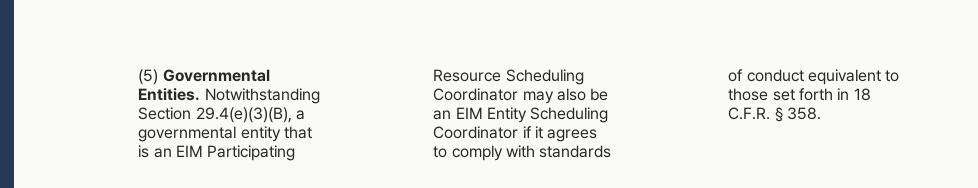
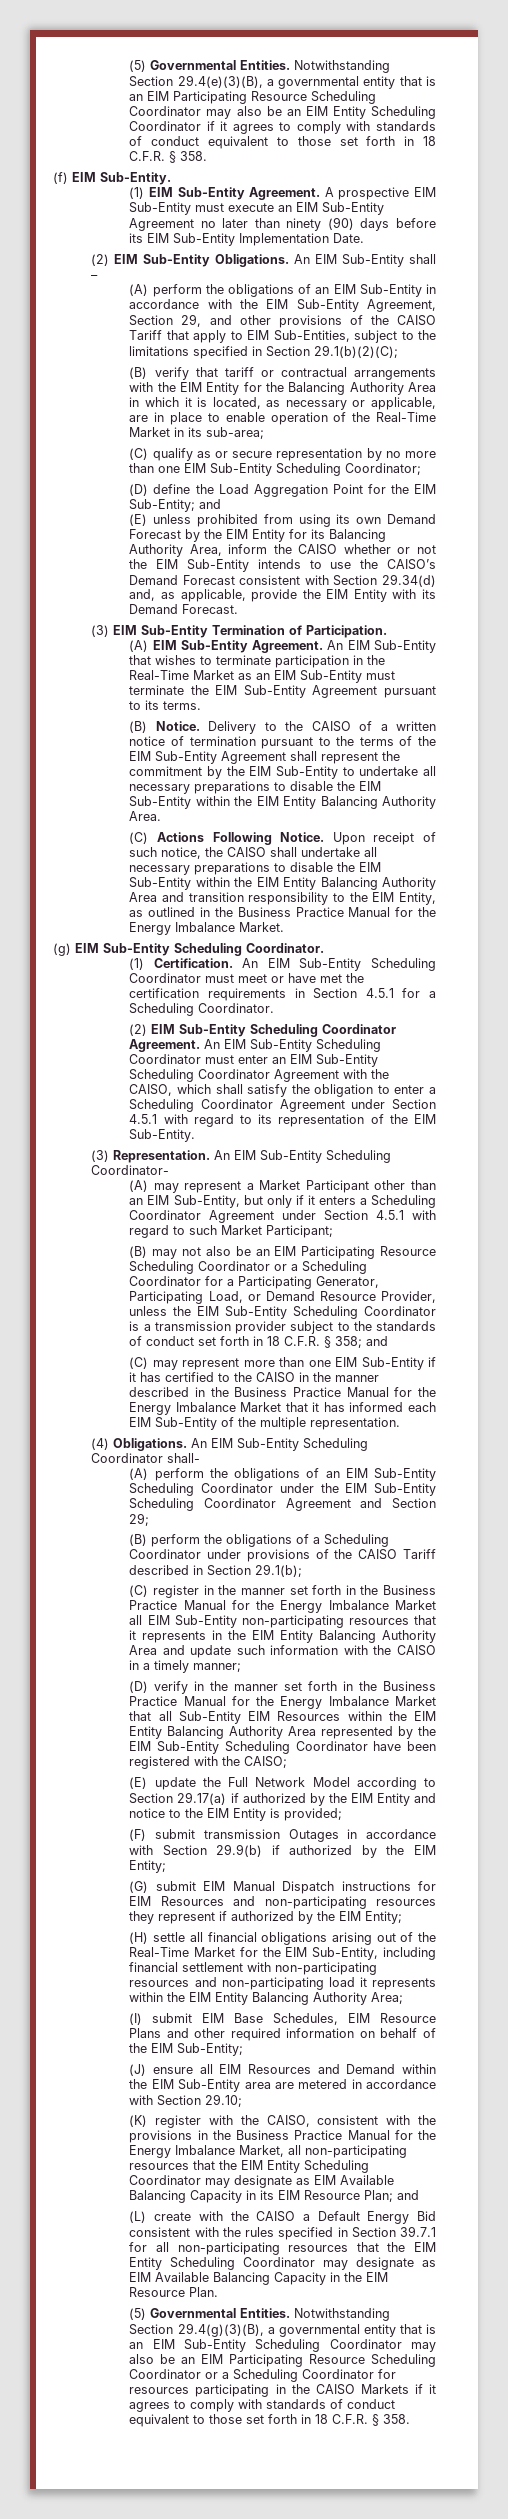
(822, 113) none -> [53,172,171,185] [129,187,437,200] [129,202,385,215] [129,217,436,231] [129,233,365,246] [91,254,437,267] [91,275,99,279] [129,284,437,297] [129,299,437,312] [129,314,436,328] [129,330,437,343] [129,345,399,359] [129,367,436,380] [129,382,437,395] [129,397,437,410] [129,412,437,425] [129,427,265,439] [129,448,437,461] [129,463,422,476] [129,484,437,497] [129,499,222,512] [129,514,437,527] [129,529,387,542] [129,544,436,557] [129,559,437,572] [129,574,436,587] [129,589,437,602] [129,604,239,614] [91,625,388,638] [129,640,436,653] [129,655,386,668] [129,670,396,683] [129,685,436,698] [129,700,202,710] [129,721,437,734] [129,736,437,749] [129,751,401,764] [129,766,436,779] [129,781,382,794] [129,796,436,809] [129,811,162,821] [129,832,437,845] [129,847,378,859] [129,862,382,875] [129,877,436,890] [129,892,436,905] [129,907,437,917] [129,922,285,935] [53,943,324,956] [129,958,436,971] [129,973,365,983] [129,988,437,1001] [129,1003,275,1016] [129,1024,397,1037] [129,1039,382,1052] [129,1054,379,1067] [129,1069,390,1082] [129,1084,437,1097] [129,1099,436,1112] [129,1114,437,1127] [129,1129,196,1142] [91,1150,392,1163] [91,1165,170,1175] [129,1180,436,1193] [129,1195,436,1208] [129,1210,436,1223] [129,1225,334,1238] [129,1246,437,1259] [129,1261,368,1274] [129,1276,380,1289] [129,1291,436,1304] [129,1306,436,1319] [129,1321,437,1334] [129,1336,389,1348] [129,1357,437,1370] [129,1372,380,1383] [129,1387,436,1397] [129,1402,437,1415] [129,1417,401,1430] [91,1438,369,1451] [91,1453,201,1463] [129,1468,437,1481] [129,1483,436,1496] [129,1498,436,1511] [129,1513,150,1526] [129,1534,390,1547] [129,1549,436,1562] [129,1564,303,1577] [129,1585,437,1598] [129,1600,436,1613] [129,1615,436,1628] [129,1630,436,1643] [129,1645,436,1658] [129,1660,242,1673] [129,1681,436,1694] [129,1696,436,1709] [129,1711,437,1724] [129,1726,436,1739] [129,1741,436,1754] [129,1756,288,1769] [129,1777,437,1790] [129,1792,437,1806] [129,1808,343,1821] [129,1829,436,1842] [129,1844,436,1858] [129,1860,167,1873] [129,1881,436,1894] [129,1896,436,1909] [129,1911,403,1924] [129,1932,437,1945] [129,1947,436,1960] [129,1962,378,1975] [129,1977,437,1990] [129,1992,404,2005] [129,2013,436,2025] [129,2028,436,2041] [129,2043,244,2056] [129,2064,436,2076] [129,2079,436,2092] [129,2094,243,2107] [129,2115,437,2128] [129,2130,437,2143] [129,2145,408,2158] [129,2160,370,2173] [129,2175,395,2188] [129,2190,420,2203] [129,2211,437,2224] [129,2226,437,2240] [129,2242,437,2255] [129,2257,436,2270] [129,2272,389,2285] [129,2287,219,2297] [129,2308,391,2321] [129,2323,437,2337] [129,2339,437,2352] [129,2354,436,2367] [129,2369,397,2382] [129,2384,436,2397] [129,2399,396,2412] [129,2414,411,2427] // (f) EIM Sub-Entity. // (1) EIM Sub-Entity Agreement. A prospective EIM Sub-Entity must execute an EIM Sub-Entity Agreement no later than ninety (90) days before its EIM Sub-Entity Implementation Date. // (2) EIM Sub-Entity Obligations. An EIM Sub-Entity shall – // (A) perform the obligations of an EIM Sub-Entity in accordance with the EIM Sub-Entity Agreement, Section 29, and other provisions of the CAISO Tariff that apply to EIM Sub-Entities, subject to the limitations specified in Section 29.1(b)(2)(C); // (B) verify that tariff or contractual arrangements with the EIM Entity for the Balancing Authority Area in which it is located, as necessary or applicable, are in place to enable operation of the Real-Time Market in its sub-area; // (C) qualify as or secure representation by no more than one EIM Sub-Entity Scheduling Coordinator; // (D) define the Load Aggregation Point for the EIM Sub-Entity; and // (E) unless prohibited from using its own Demand Forecast by the EIM Entity for its Balancing Authority Area, inform the CAISO whether or not the EIM Sub-Entity intends to use the CAISO’s Demand Forecast consistent with Section 29.34(d) and, as applicable, provide the EIM Entity with its Demand Forecast. // (3) EIM Sub-Entity Termination of Participation. // (A) EIM Sub-Entity Agreement. An EIM Sub-Entity that wishes to terminate participation in the Real-Time Market as an EIM Sub-Entity must terminate the EIM Sub-Entity Agreement pursuant to its terms. // (B) Notice. Delivery to the CAISO of a written notice of termination pursuant to the terms of the EIM Sub-Entity Agreement shall represent the commitment by the EIM Sub-Entity to undertake all necessary preparations to disable the EIM Sub-Entity within the EIM Entity Balancing Authority Area. // (C) Actions Following Notice. Upon receipt of such notice, the CAISO shall undertake all necessary preparations to disable the EIM Sub-Entity within the EIM Entity Balancing Authority Area and transition responsibility to the EIM Entity, as outlined in the Business Practice Manual for the Energy Imbalance Market. // (g) EIM Sub-Entity Scheduling Coordinator. // (1) Certification. An EIM Sub-Entity Scheduling Coordinator must meet or have met the certification requirements in Section 4.5.1 for a Scheduling Coordinator. // (2) EIM Sub-Entity Scheduling Coordinator Agreement. An EIM Sub-Entity Scheduling Coordinator must enter an EIM Sub-Entity Scheduling Coordinator Agreement with the CAISO, which shall satisfy the obligation to enter a Scheduling Coordinator Agreement under Section 4.5.1 with regard to its representation of the EIM Sub-Entity. // (3) Representation. An EIM Sub-Entity Scheduling Coordinator- // (A) may represent a Market Participant other than an EIM Sub-Entity, but only if it enters a Scheduling Coordinator Agreement under Section 4.5.1 with regard to such Market Participant; // (B) may not also be an EIM Participating Resource Scheduling Coordinator or a Scheduling Coordinator for a Participating Generator, Participating Load, or Demand Resource Provider, unless the EIM Sub-Entity Scheduling Coordinator is a transmission provider subject to the standards of conduct set forth in 18 C.F.R. § 358; and // (C) may represent more than one EIM Sub-Entity if it has certified to the CAISO in the manner described in the Business Practice Manual for the Energy Imbalance Market that it has informed each EIM Sub-Entity of the multiple representation. // (4) Obligations. An EIM Sub-Entity Scheduling Coordinator shall- // (A) perform the obligations of an EIM Sub-Entity Scheduling Coordinator under the EIM Sub-Entity Scheduling Coordinator Agreement and Section 29; // (B) perform the obligations of a Scheduling Coordinator under provisions of the CAISO Tariff described in Section 29.1(b); // (C) register in the manner set forth in the Business Practice Manual for the Energy Imbalance Market all EIM Sub-Entity non-participating resources that it represents in the EIM Entity Balancing Authority Area and update such information with the CAISO in a timely manner; // (D) verify in the manner set forth in the Business Practice Manual for the Energy Imbalance Market that all Sub-Entity EIM Resources within the EIM Entity Balancing Authority Area represented by the EIM Sub-Entity Scheduling Coordinator have been registered with the CAISO; // (E) update the Full Network Model according to Section 29.17(a) if authorized by the EIM Entity and notice to the EIM Entity is provided; // (F) submit transmission Outages in accordance with Section 29.9(b) if authorized by the EIM Entity; // (G) submit EIM Manual Dispatch instructions for EIM Resources and non-participating resources they represent if authorized by the EIM Entity; // (H) settle all financial obligations arising out of the Real-Time Market for the EIM Sub-Entity, including financial settlement with non-participating resources and non-participating load it represents within the EIM Entity Balancing Authority Area; // (I) submit EIM Base Schedules, EIM Resource Plans and other required information on behalf of the EIM Sub-Entity; // (J) ensure all EIM Resources and Demand within the EIM Sub-Entity area are metered in accordance with Section 29.10; // (K) register with the CAISO, consistent with the provisions in the Business Practice Manual for the Energy Imbalance Market, all non-participating resources that the EIM Entity Scheduling Coordinator may designate as EIM Available Balancing Capacity in its EIM Resource Plan; and // (L) create with the CAISO a Default Energy Bid consistent with the rules specified in Section 39.7.1 for all non-participating resources that the EIM Entity Scheduling Coordinator may designate as EIM Available Balancing Capacity in the EIM Resource Plan. // (5) Governmental Entities. Notwithstanding Section 29.4(g)(3)(B), a governmental entity that is an EIM Sub-Entity Scheduling Coordinator may also be an EIM Participating Resource Scheduling Coordinator or a Scheduling Coordinator for resources participating in the CAISO Markets if it agrees to comply with standards of conduct equivalent to those set forth in 18 C.F.R. § 358.

